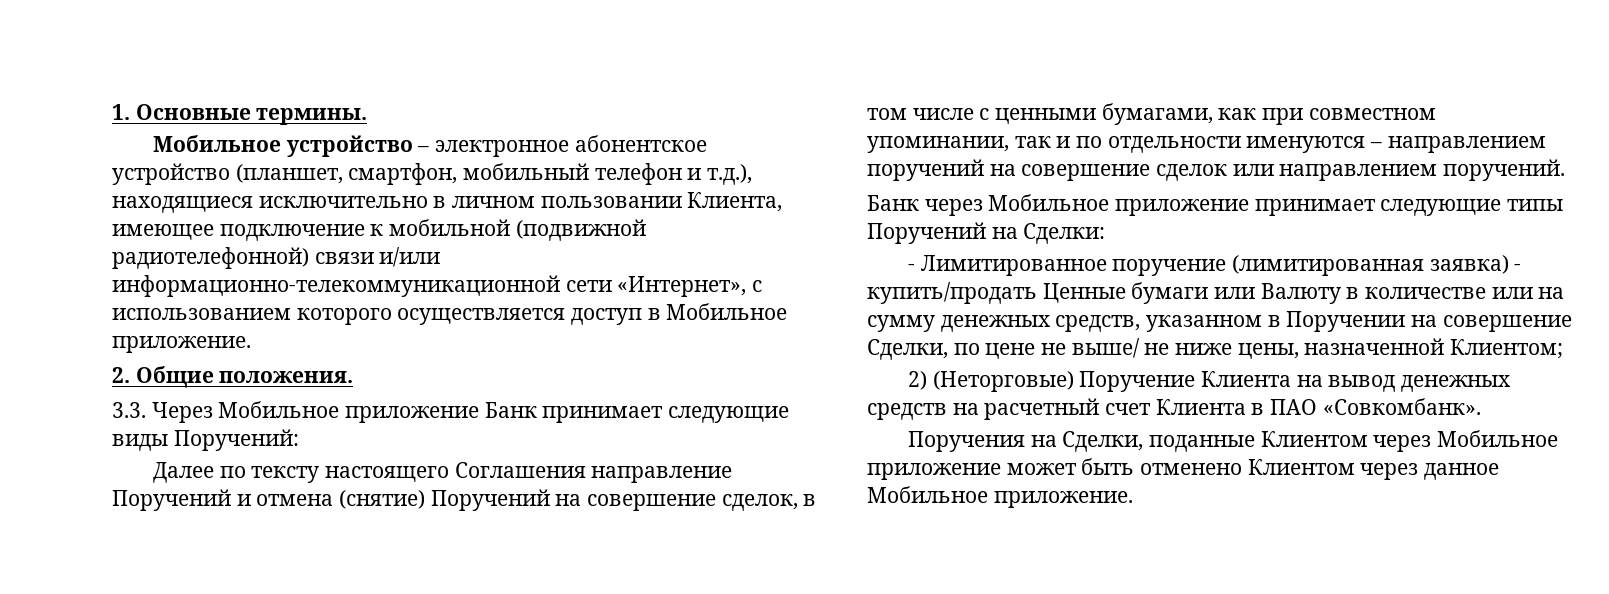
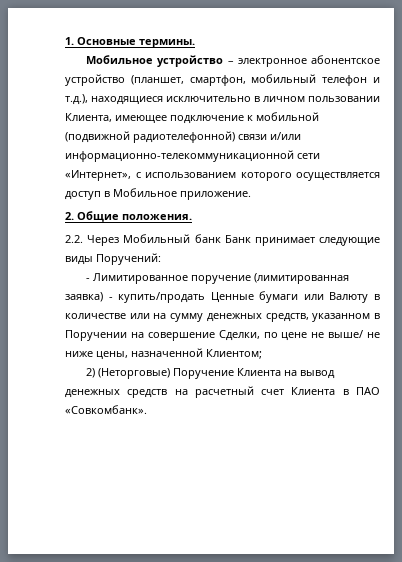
[112,401,480,423] 3.3. Через Мобильное приложение -> [65,234,221,246] 2.2. Через Мобильный банк
[152,462,733,483] [112,489,817,511] [867,103,1436,125] [867,136,1546,153] [867,159,1566,181] [867,194,1564,216] [867,222,1106,244] // Далее по тексту настоящего Соглашения направление Поручений и отмена (снятие) Поручений на совершение сделок, в том числе с ценными бумагами, как при совместном упоминании, так и по отдельности именуются – направлением поручений на совершение сделок или направлением поручений. // Банк через Мобильное приложение принимает следующие типы Поручений на Сделки: -> (161, 259) none
[907,430,1558,452] [867,458,1500,480] [867,486,1133,508] // Поручения на Сделки, поданные Клиентом через Мобильное приложение может быть отменено Клиентом через данное Мобильное приложение. -> (147, 409) none

